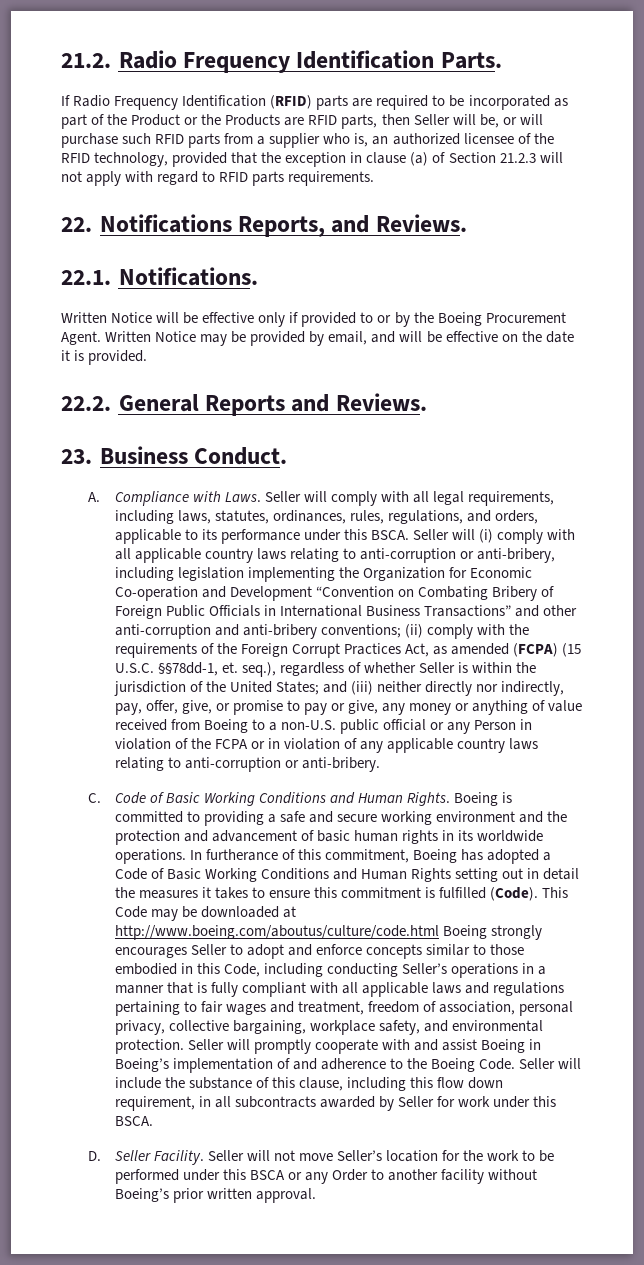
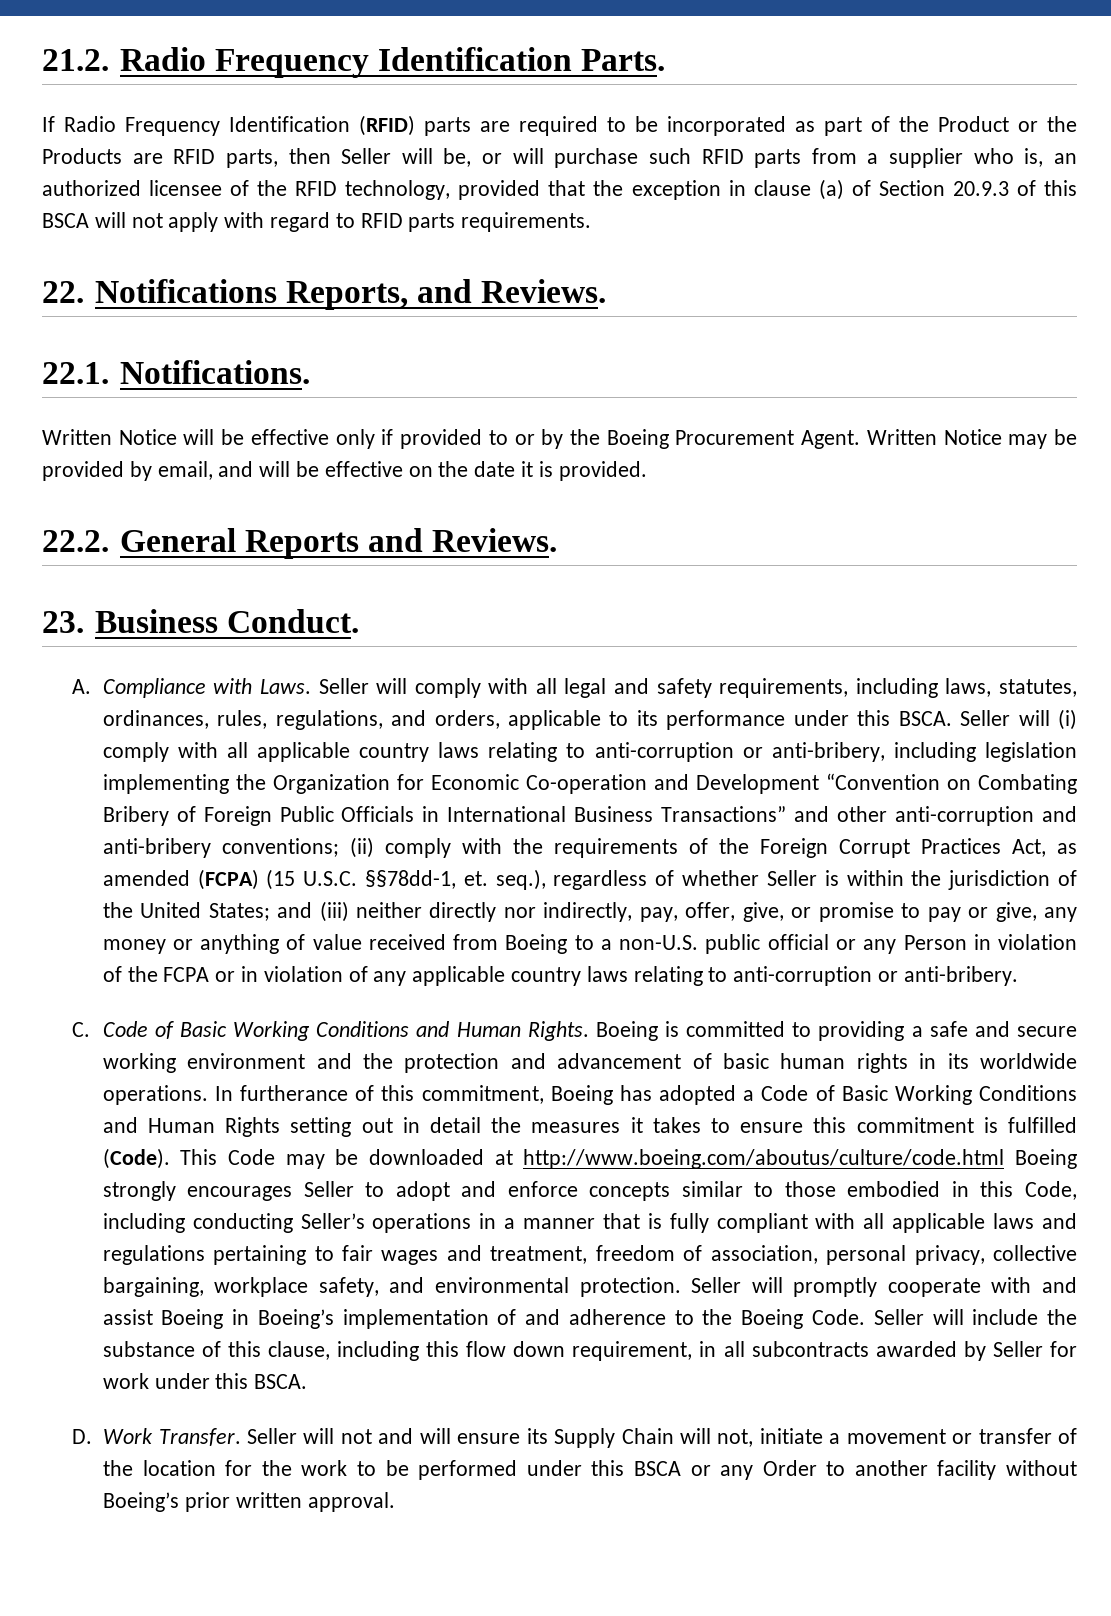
[499,153,536,163] 21.2.3 -> [952,180,1077,196] [42,213,89,228] 20.9.3 of this BSCA
(465, 498) none -> [614,678,712,698] and safety
[114,1150,204,1165] Seller Facility. -> [103,1428,241,1446] Work Transfer.
[298,1150,382,1161] move Seller’s -> [378,1428,1077,1448] [103,1460,134,1476] and will ensure its Supply Chain will not, initiate a movement or transfer of the

